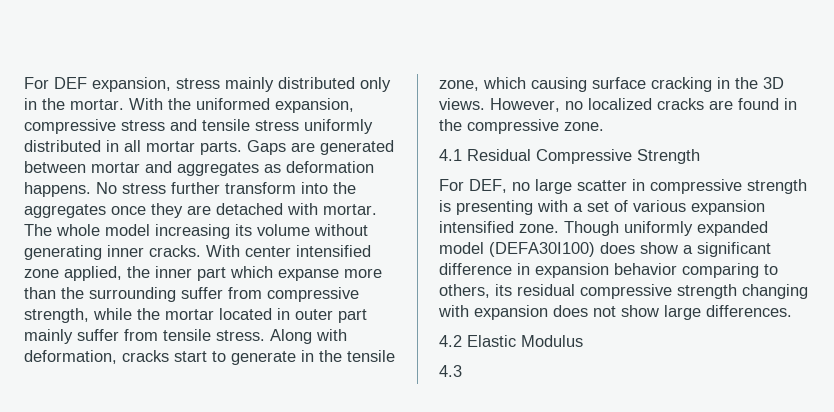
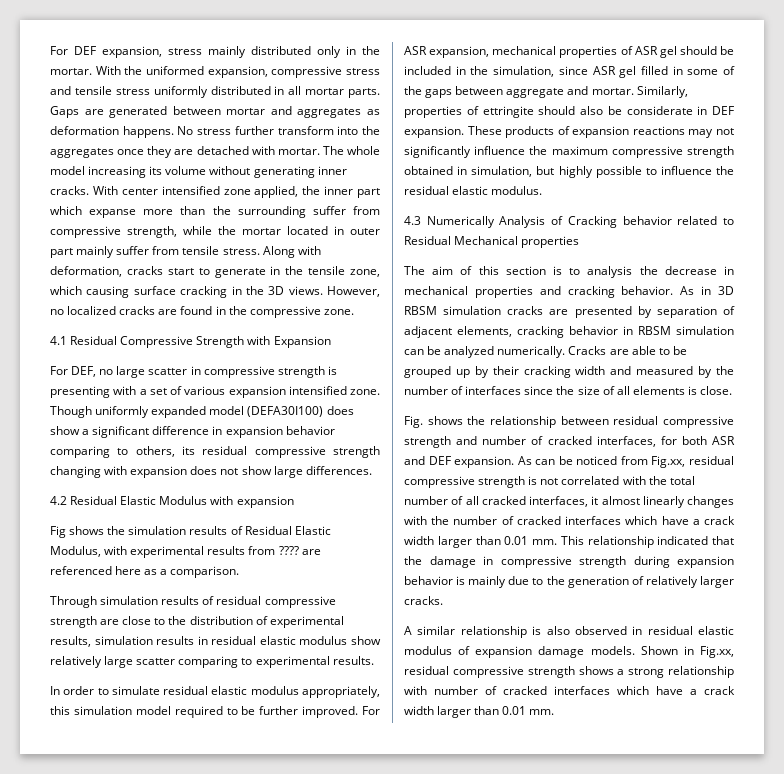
(700, 156) none -> [247,336,331,348] with Expansion
(462, 341) none -> [70,496,118,505] Residual
[439,365,462,377] // 4.3 -> [210,496,294,508] [50,526,331,538] [50,546,321,558] [50,566,240,578] [50,596,336,608] [50,616,344,628] [50,636,381,647] [50,656,374,668] [50,686,380,698] [50,706,380,718] [404,46,734,58] [404,66,735,78] [404,86,688,98] [404,106,734,118] [404,126,734,138] [404,146,734,158] [404,166,734,178] [404,186,543,195] [404,216,734,228] [404,236,580,248] [404,266,734,278] [404,286,734,298] [404,306,735,318] [404,326,734,338] [404,346,687,358] [404,366,734,378] [404,386,733,395] [404,416,734,428] [404,436,735,448] [404,456,734,468] [404,476,695,488] [404,496,734,508] [404,516,735,525] [404,536,734,548] [404,556,734,568] [404,576,734,588] [404,596,443,605] [404,626,734,638] [404,646,734,658] [404,666,734,678] [404,686,735,695] [404,706,555,718] with expansion // Fig shows the simulation results of Residual Elastic Modulus, with experimental results from ???? are referenced here as a comparison. // Through simulation results of residual compressive strength are close to the distribution of experimental results, simulation results in residual elastic modulus show relatively large scatter comparing to experimental results. // In order to simulate residual elastic modulus appropriately, this simulation model required to be further improved. For ASR expansion, mechanical properties of ASR gel should be included in the simulation, since ASR gel filled in some of the gaps between aggregate and mortar. Similarly, properties of ettringite should also be considerate in DEF expansion. These products of expansion reactions may not significantly influence the maximum compressive strength obtained in simulation, but highly possible to influence the residual elastic modulus. // 4.3 Numerically Analysis of Cracking behavior related to Residual Mechanical properties // The aim of this section is to analysis the decrease in mechanical properties and cracking behavior. As in 3D RBSM simulation cracks are presented by separation of adjacent elements, cracking behavior in RBSM simulation can be analyzed numerically. Cracks are able to be grouped up by their cracking width and measured by the number of interfaces since the size of all elements is close. // Fig. shows the relationship between residual compressive strength and number of cracked interfaces, for both ASR and DEF expansion. As can be noticed from Fig.xx, residual compressive strength is not correlated with the total number of all cracked interfaces, it almost linearly changes with the number of cracked interfaces which have a crack width larger than 0.01 mm. This relationship indicated that the damage in compressive strength during expansion behavior is mainly due to the generation of relatively larger cracks. // A similar relationship is also observed in residual elastic modulus of expansion damage models. Shown in Fig.xx, residual compressive strength shows a strong relationship with number of cracked interfaces which have a crack width larger than 0.01 mm.

